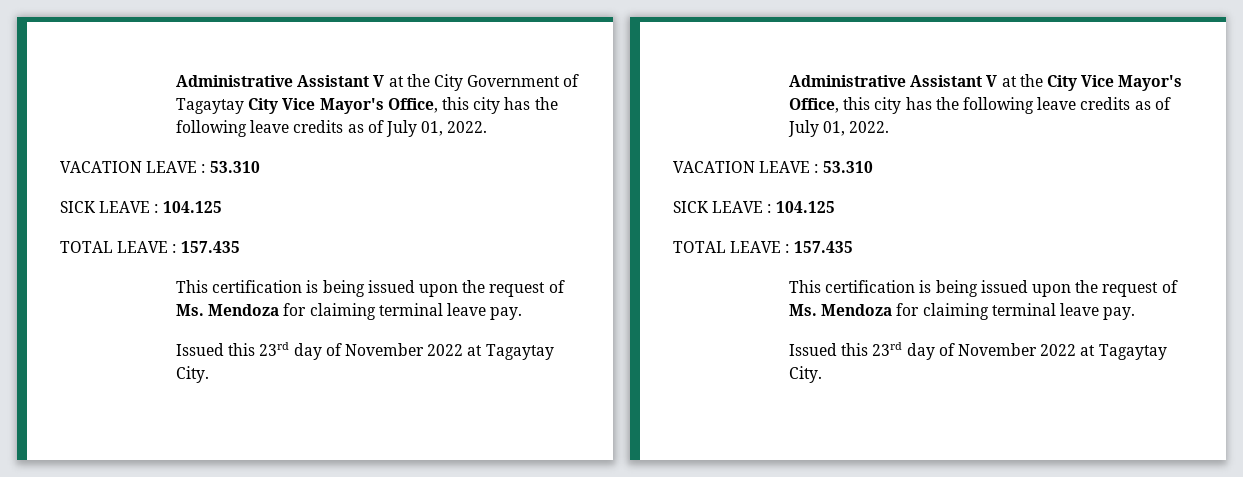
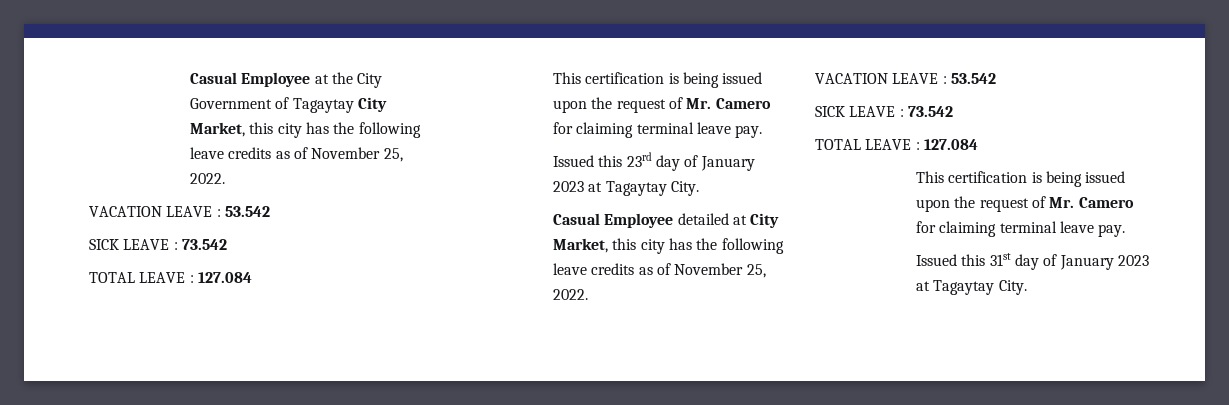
[176,75,385,87] Administrative Assistant V -> [190,72,311,87] Casual Employee
[282,97,558,114] [176,120,488,137] [60,161,260,173] [60,201,222,213] [60,241,240,253] [176,280,565,297] [176,304,280,316] Vice Mayor's Office, this city has the following leave credits as of July 01, 2022. // VACATION LEAVE : 53.310 // SICK LEAVE : 104.125 // TOTAL LEAVE : 157.435 // This certification is being issued upon the request of Ms. Mendoza -> [190,122,421,138] [190,147,403,162] [190,173,226,184] [89,206,270,217] [89,239,227,250] [89,272,252,283] [553,72,763,88] [553,97,771,113] Market, this city has the following leave credits as of November 25, 2022. // VACATION LEAVE : 53.542 // SICK LEAVE : 73.542 // TOTAL LEAVE : 127.084 // This certification is being issued upon the request of Mr. Camero
[344,343,464,356] November 2022 -> [700,156,755,171] [553,181,585,192] January 2023
[789,74,1183,91] [789,97,1171,114] [788,120,890,137] [673,161,873,173] [673,201,835,213] [673,241,853,253] [789,280,1178,297] [789,303,1136,320] [789,342,1077,360] Administrative Assistant V at the City Vice Mayor's Office, this city has the following leave credits as of July 01, 2022. // VACATION LEAVE : 53.310 // SICK LEAVE : 104.125 // TOTAL LEAVE : 157.435 // This certification is being issued upon the request of Ms. Mendoza for claiming terminal leave pay. // Issued this 23rd day of November 2022 -> [553,213,780,228] [553,238,784,254] [553,263,766,278] [553,289,589,300] [815,73,996,84] [815,106,953,117] [815,139,978,150] [916,171,1126,187] [916,196,1134,212] [916,221,1126,237] [916,253,1150,270] Casual Employee detailed at City Market, this city has the following leave credits as of November 25, 2022. // VACATION LEAVE : 53.542 // SICK LEAVE : 73.542 // TOTAL LEAVE : 127.084 // This certification is being issued upon the request of Mr. Camero for claiming terminal leave pay. // Issued this 31st day of January 2023

